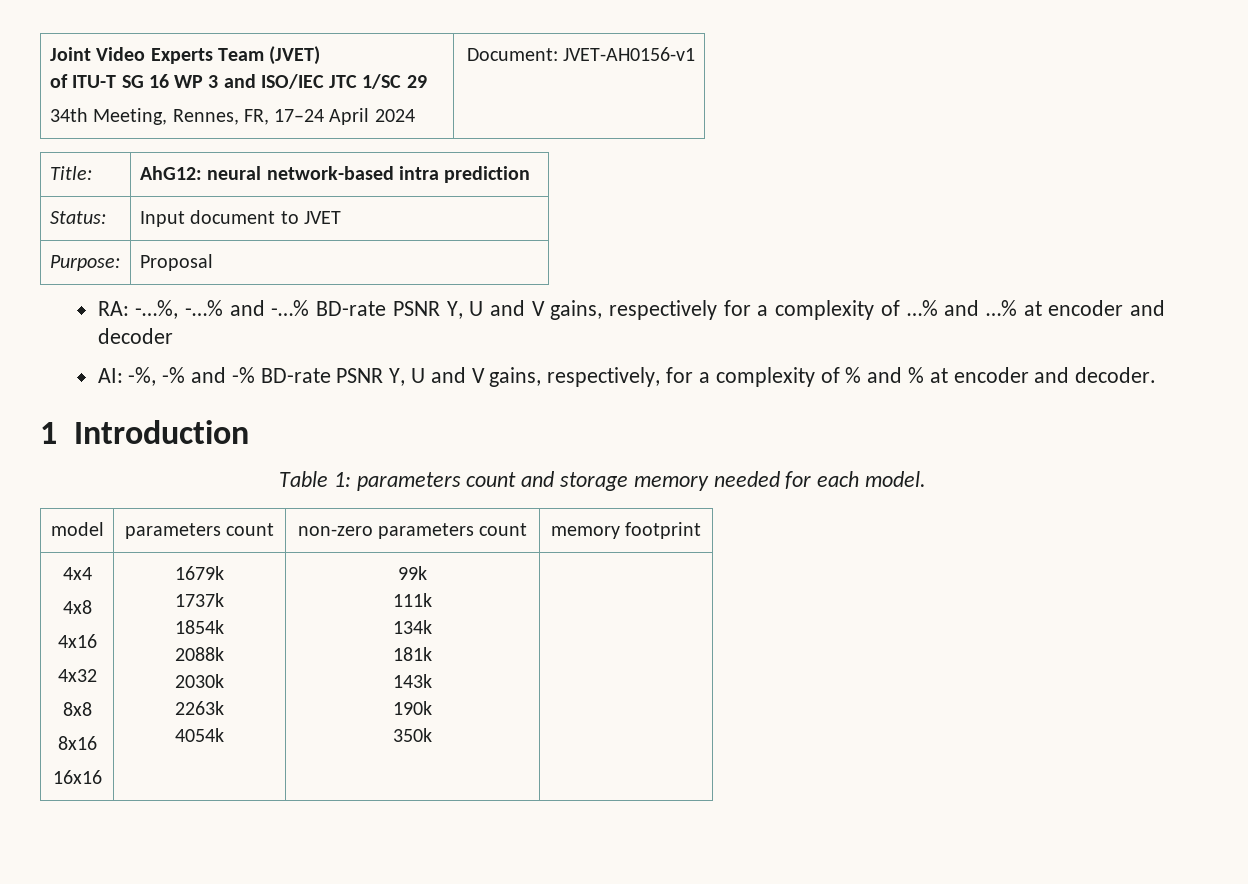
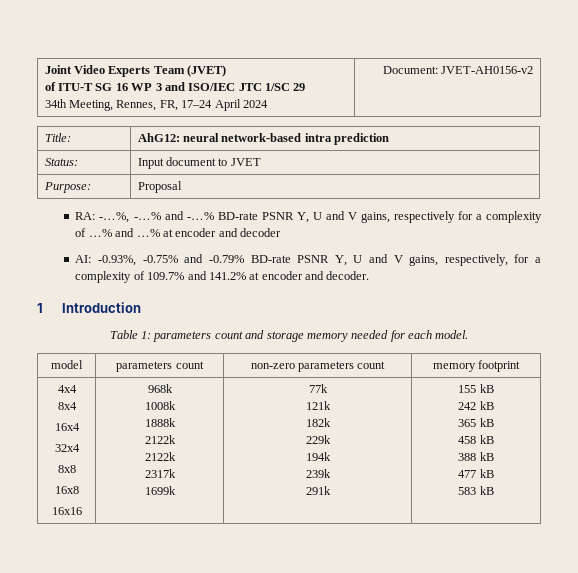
[563,47,696,61] JVET-AH0156-v1 -> [441,66,534,74] JVET-AH0156-v2
[128,367,255,386] -%, -% and -% -> [98,254,244,266] -0.93%, -0.75% and -0.79%
[845,367,924,383] % and % -> [147,271,246,280] 109.7% and 141.2%
[62,600,92,614] [57,634,97,648] [57,669,97,682] 4x8 // 4x16 // 4x32 -> [57,402,77,410] [54,423,80,431] [54,444,80,452] 8x4 // 16x4 // 32x4
[57,736,97,750] 8x16 -> [54,486,79,494] 16x8
[175,566,224,580] [175,593,224,607] [175,620,224,634] [175,647,224,661] [175,674,224,688] [175,701,224,715] [175,728,224,742] [398,566,427,580] [393,593,432,607] [393,620,432,634] [393,647,432,661] [393,674,432,688] [393,701,432,715] [393,728,432,742] 1679k // 1737k // 1854k // 2088k // 2030k // 2263k // 4054k | 99k // 111k // 134k // 181k // 143k // 190k // 350k | -> [147,384,173,393] [144,401,176,410] [144,418,176,427] [144,435,176,444] [144,452,176,461] [144,469,176,478] [144,486,176,495] [308,384,328,393] [305,401,331,410] [305,418,331,427] [305,435,331,444] [305,452,331,461] [305,469,331,478] [305,486,331,495] [458,384,494,393] [458,401,494,410] [458,418,494,427] [458,435,494,444] [458,452,494,461] [458,469,494,478] [458,486,494,495] 968k // 1008k // 1888k // 2122k // 2122k // 2317k // 1699k | 77k // 121k // 182k // 229k // 194k // 239k // 291k | 155 kB // 242 kB // 365 kB // 458 kB // 388 kB // 477 kB // 583 kB

